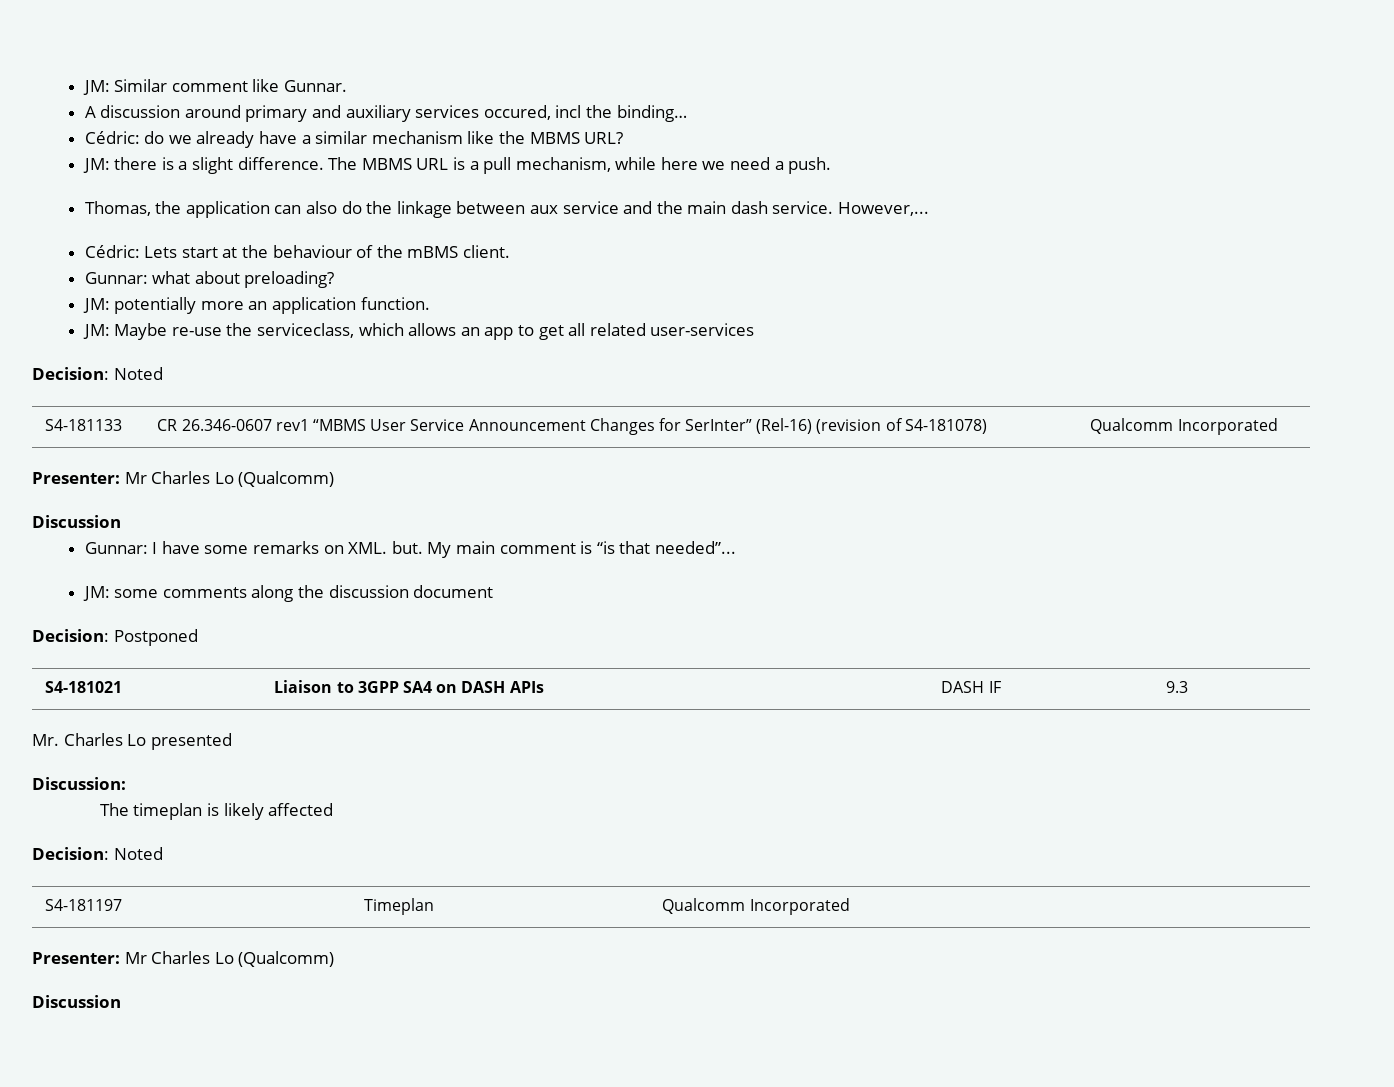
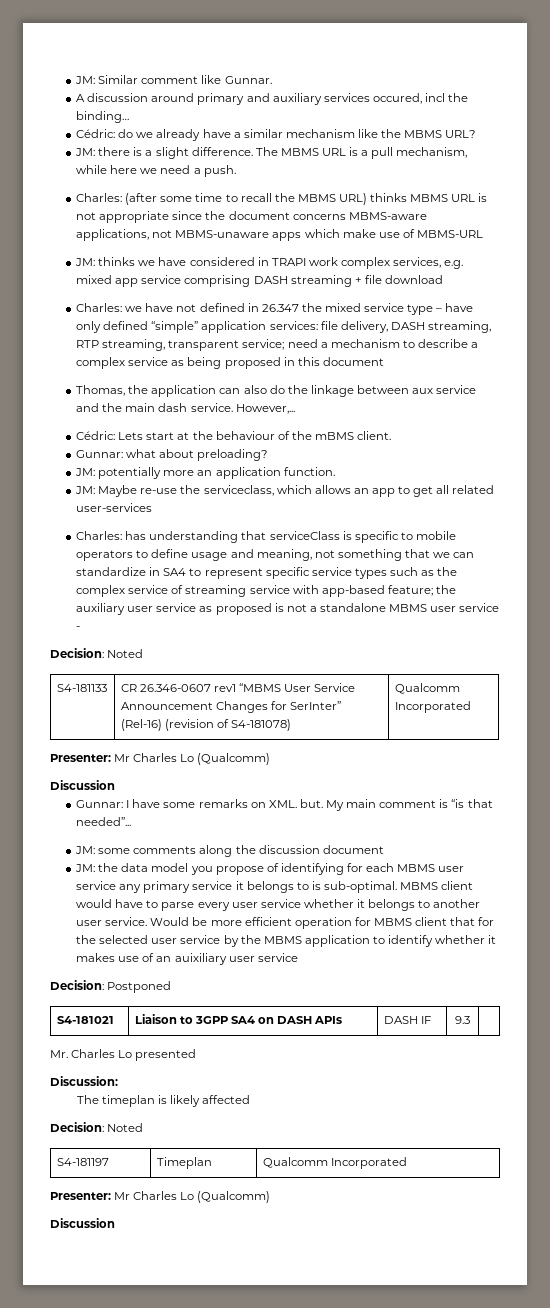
(832, 165) none -> [76,193,488,205] [76,211,427,223] [76,229,483,241] [75,257,464,269] [76,275,443,287] [76,303,474,315] [76,321,491,333] [76,339,479,351] [76,357,384,369] // Charles: (after some time to recall the MBMS URL) thinks MBMS URL is not appropriate since the document concerns MBMS-aware applications, not MBMS-unaware apps which make use of MBMS-URL // JM: thinks we have considered in TRAPI work complex services, e.g. mixed app service comprising DASH streaming + file download // Charles: we have not defined in 26.347 the mixed service type – have only defined “simple” application services: file delivery, DASH streaming, RTP streaming, transparent service; need a mechanism to describe a complex service as being proposed in this document
(755, 329) none -> [76,531,456,543] [76,549,475,561] [76,567,458,579] [76,585,456,597] [76,603,500,615] [76,626,81,630] // Charles: has understanding that serviceClass is specific to mobile operators to define usage and meaning, not something that we can standardize in SA4 to represent specific service types such as the complex service of streaming service with app-based feature; the auxiliary user service as proposed is not a standalone MBMS user service -
(494, 591) none -> [75,863,465,875] [76,881,474,893] [76,899,481,911] [76,917,495,929] [76,935,497,947] [76,953,298,965] // JM: the data model you propose of identifying for each MBMS user service any primary service it belongs to is sub-optimal. MBMS client would have to parse every user service whether it belongs to another user service. Would be more efficient operation for MBMS client that for the selected user service by the MBMS application to identify whether it makes use of an auixiliary user service

